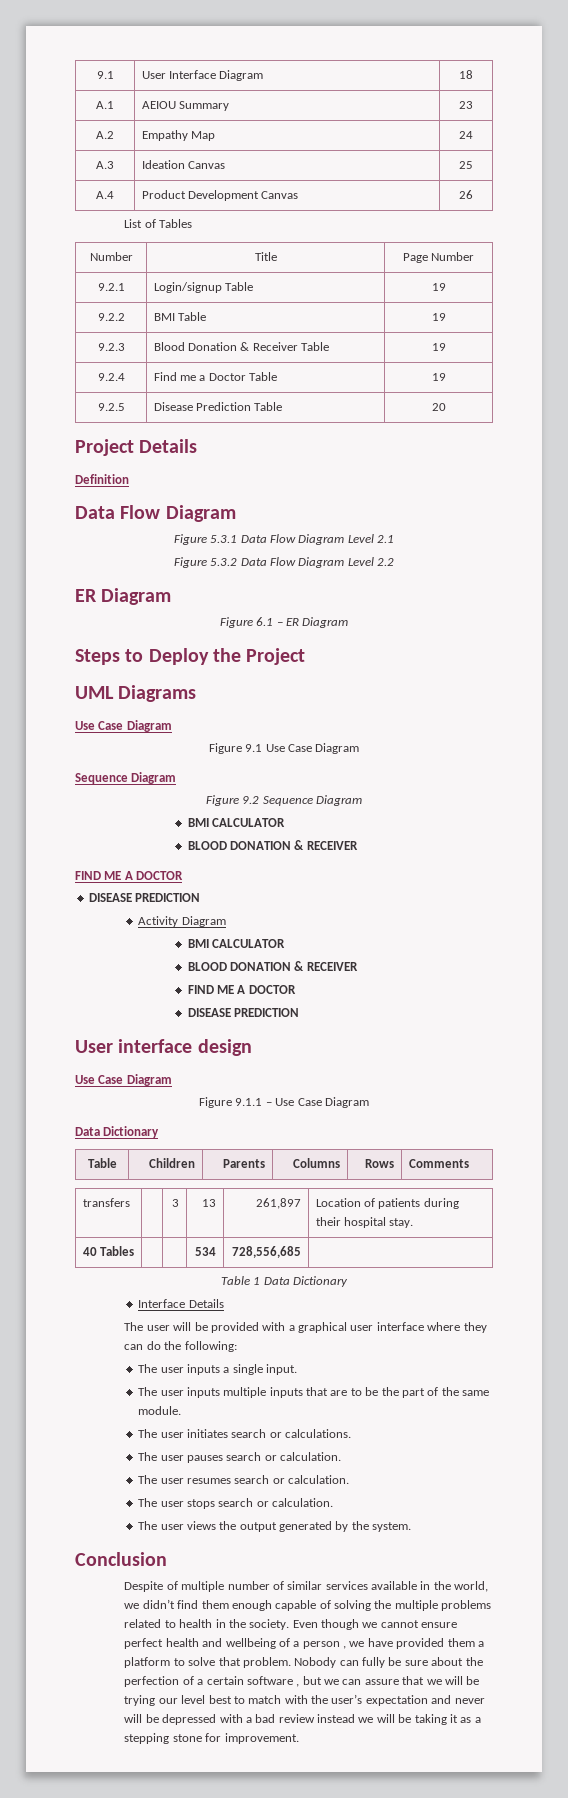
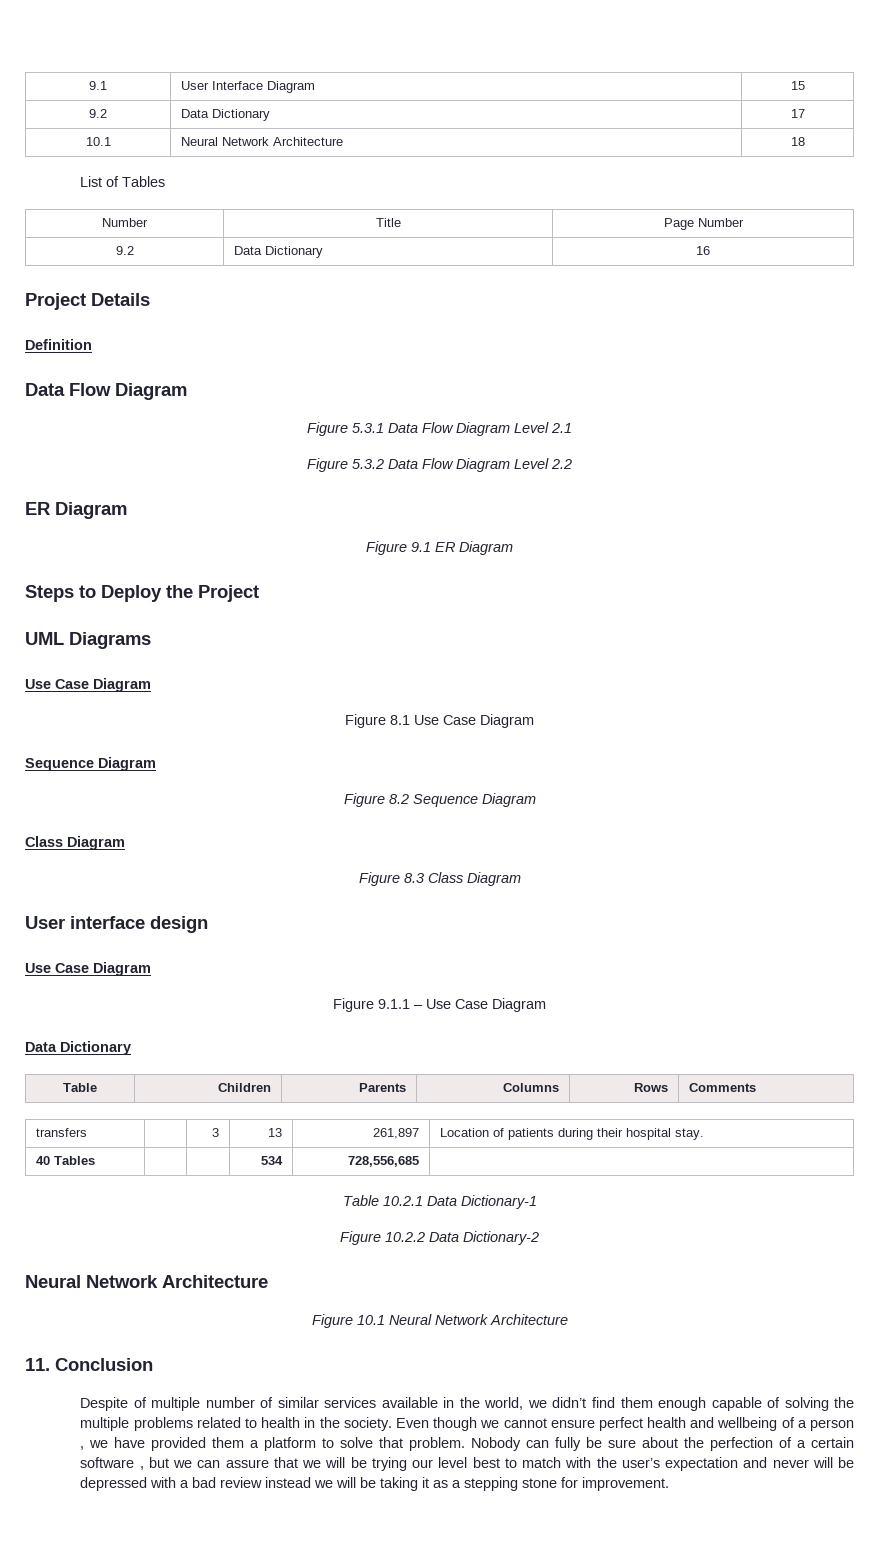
[459,70,473,79] [96,101,114,109] [141,101,230,111] [459,101,473,109] [96,131,114,139] [141,130,216,141] [459,131,473,139] [96,161,114,169] [141,160,226,169] [459,161,473,169] [96,191,114,199] [141,190,299,201] [459,190,473,199] 18 // A.1 | AEIOU Summary | 23 // A.2 | Empathy Map | 24 // A.3 | Ideation Canvas | 25 // A.4 | Product Development Canvas | 26 -> [790,81,805,90] [89,109,107,118] [180,109,270,121] [790,109,805,118] [85,137,111,146] [180,137,343,146] [790,137,805,146] 15 // 9.2 | Data Dictionary | 17 // 10.1 | Neural Network Architecture | 18
[97,283,125,291] [153,282,254,293] [431,283,446,291] [97,313,125,321] [153,312,207,321] [431,313,446,321] [97,343,125,351] [153,342,330,351] [431,343,446,351] [97,373,125,381] [153,372,278,381] [431,373,446,381] [97,403,125,411] [153,402,283,411] [431,403,446,411] 9.2.1 | Login/signup Table | 19 // 9.2.2 | BMI Table | 19 // 9.2.3 | Blood Donation & Receiver Table | 19 // 9.2.4 | Find me a Doctor Table | 19 // 9.2.5 | Disease Prediction Table | 20 -> [115,246,134,255] [233,246,323,258] [696,246,710,255] 9.2 | Data Dictionary | 16
[256,617,283,626] 6.1 – -> [411,542,431,552] 9.1
[245,744,263,752] 9.1 -> [390,715,410,725] 8.1
[242,795,363,806] [187,818,285,827] [187,840,358,850] [75,871,184,880] [88,893,201,902] [138,916,226,927] [187,939,285,948] [187,961,358,971] [187,985,296,994] [187,1008,299,1017] 9.2 Sequence Diagram // BMI CALCULATOR // BLOOD DONATION & RECEIVER // FIND ME A DOCTOR // DISEASE PREDICTION // Activity Diagram // BMI CALCULATOR // BLOOD DONATION & RECEIVER // FIND ME A DOCTOR // DISEASE PREDICTION -> [388,793,536,807] [25,836,125,850] [358,872,521,886] 8.2 Sequence Diagram // Class Diagram // Figure 8.3 Class Diagram
[253,1276,349,1287] [138,1299,224,1308] [124,1322,487,1333] [124,1341,237,1352] [138,1364,298,1375] [138,1387,490,1398] [138,1406,182,1415] [138,1429,352,1438] [138,1452,342,1463] [138,1475,350,1484] [138,1498,334,1509] [138,1521,412,1532] 1 Data Dictionary // Interface Details // The user will be provided with a graphical user interface where they can do the following: // The user inputs a single input. // The user inputs multiple inputs that are to be the part of the same module. // The user initiates search or calculations. // The user pauses search or calculation. // The user resumes search or calculation. // The user stops search or calculation. // The user views the output generated by the system. // -> [382,1195,537,1209] [340,1231,539,1245] [25,1275,268,1288] [311,1314,568,1328] [25,1358,50,1371] 10.2.1 Data Dictionary-1 // Figure 10.2.2 Data Dictionary-2 // Neural Network Architecture // Figure 10.1 Neural Network Architecture // 11.

